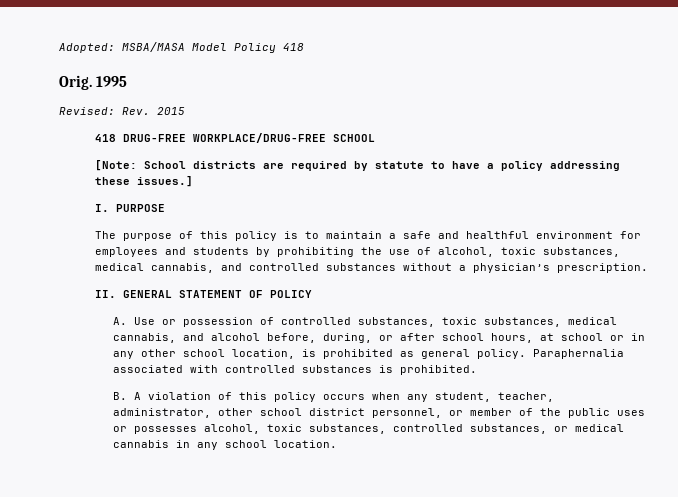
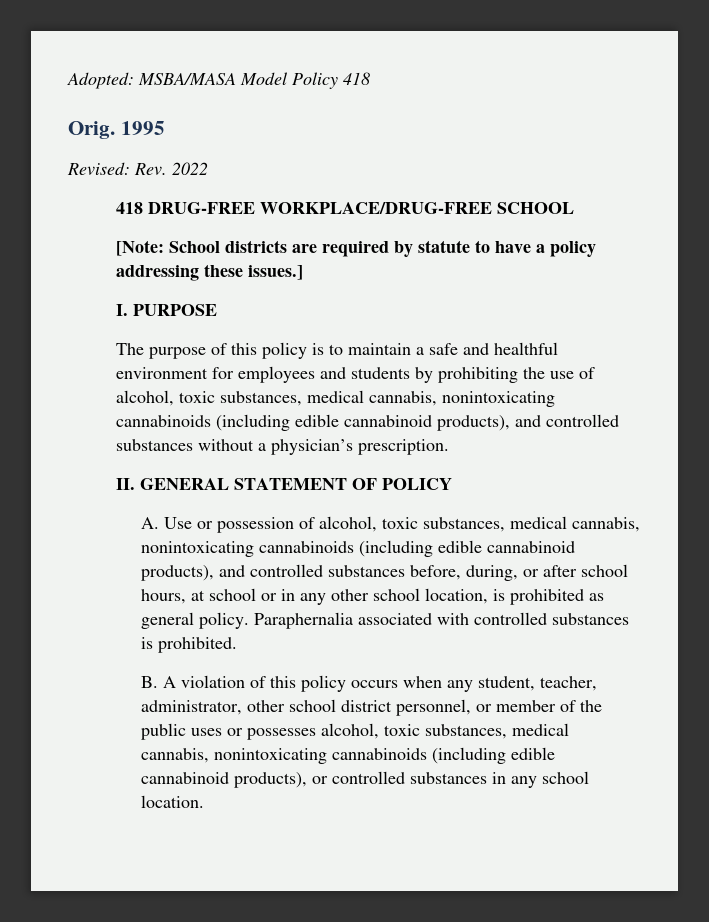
[157,107,185,115] 2015 -> [172,162,208,175] 2022
(214, 268) none -> [442,391,556,407] [116,414,511,431] nonintoxicating cannabinoids (including edible cannabinoid products),
[280,317,617,327] [112,333,260,343] controlled substances, toxic substances, medical cannabis, and alcohol -> [318,516,640,532] [140,540,575,557] [140,564,405,581] alcohol, toxic substances, medical cannabis, nonintoxicating cannabinoids (including edible cannabinoid products), and controlled substances
[392,424,624,434] [112,440,169,448] controlled substances, or medical cannabis -> [511,723,569,736] [140,747,555,764] [140,771,487,788] medical cannabis, nonintoxicating cannabinoids (including edible cannabinoid products), or controlled substances

